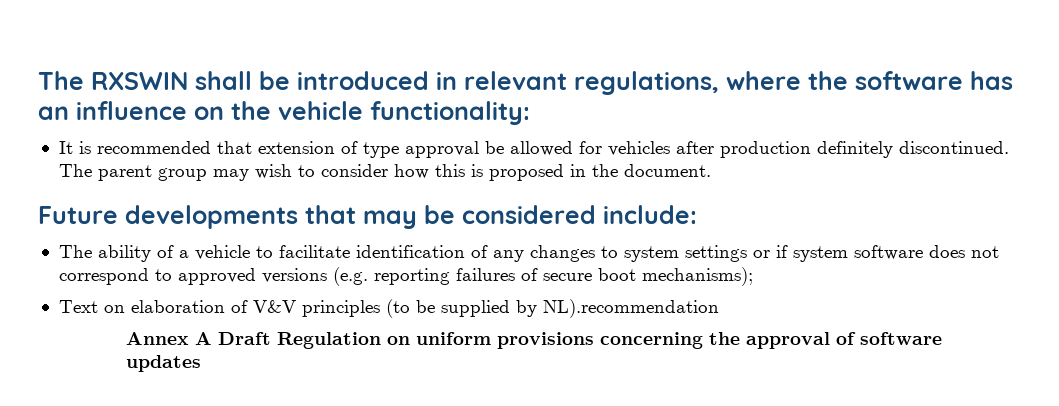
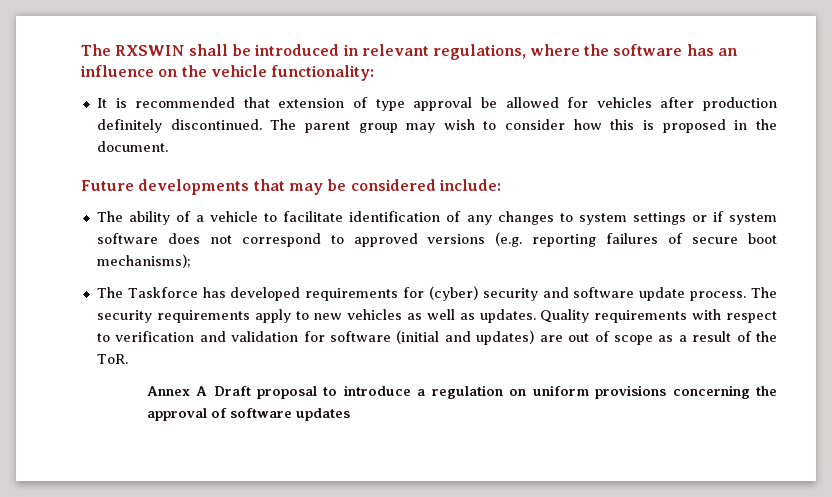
[58,299,719,318] [126,332,382,349] Text on elaboration of V&V principles (to be supplied by NL).recommendation // Annex A Draft Regulation -> [96,286,778,301] [96,309,778,323] [96,330,777,345] [96,354,128,364] [146,385,503,399] The Taskforce has developed requirements for (cyber) security and software update process. The security requirements apply to new vehicles as well as updates. Quality requirements with respect to verification and validation for software (initial and updates) are out of scope as a result of the ToR. // Annex A Draft proposal to introduce a regulation

